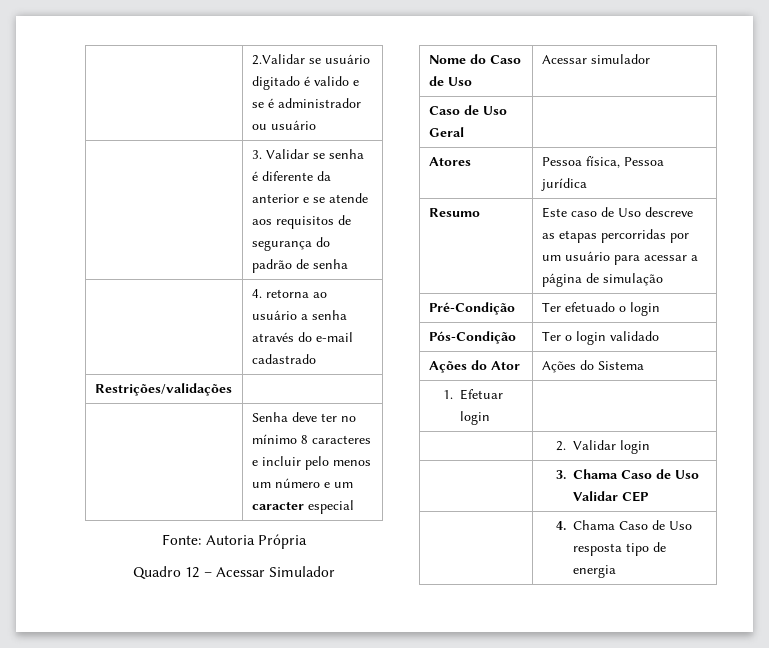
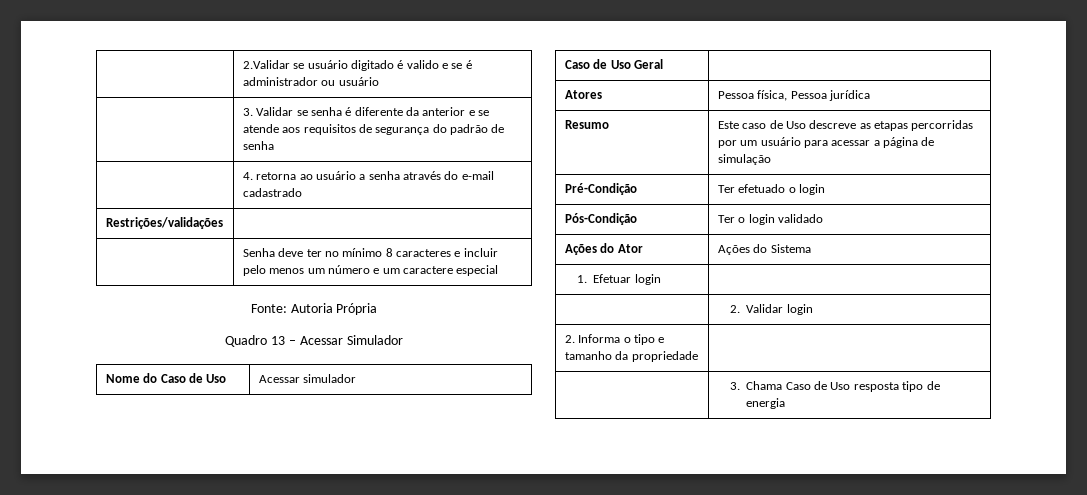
[251,501,304,510] caracter -> [403,266,454,274] caractere
[185,567,200,578] 12 -> [271,336,286,345] 13
[555,469,699,479] [572,491,649,502] [555,521,566,530] | 3. Chama Caso de Uso Validar CEP // | 4. -> [564,334,665,345] [564,351,698,362] [730,382,741,390] 2. Informa o tipo e tamanho da propriedade | // | 3.

